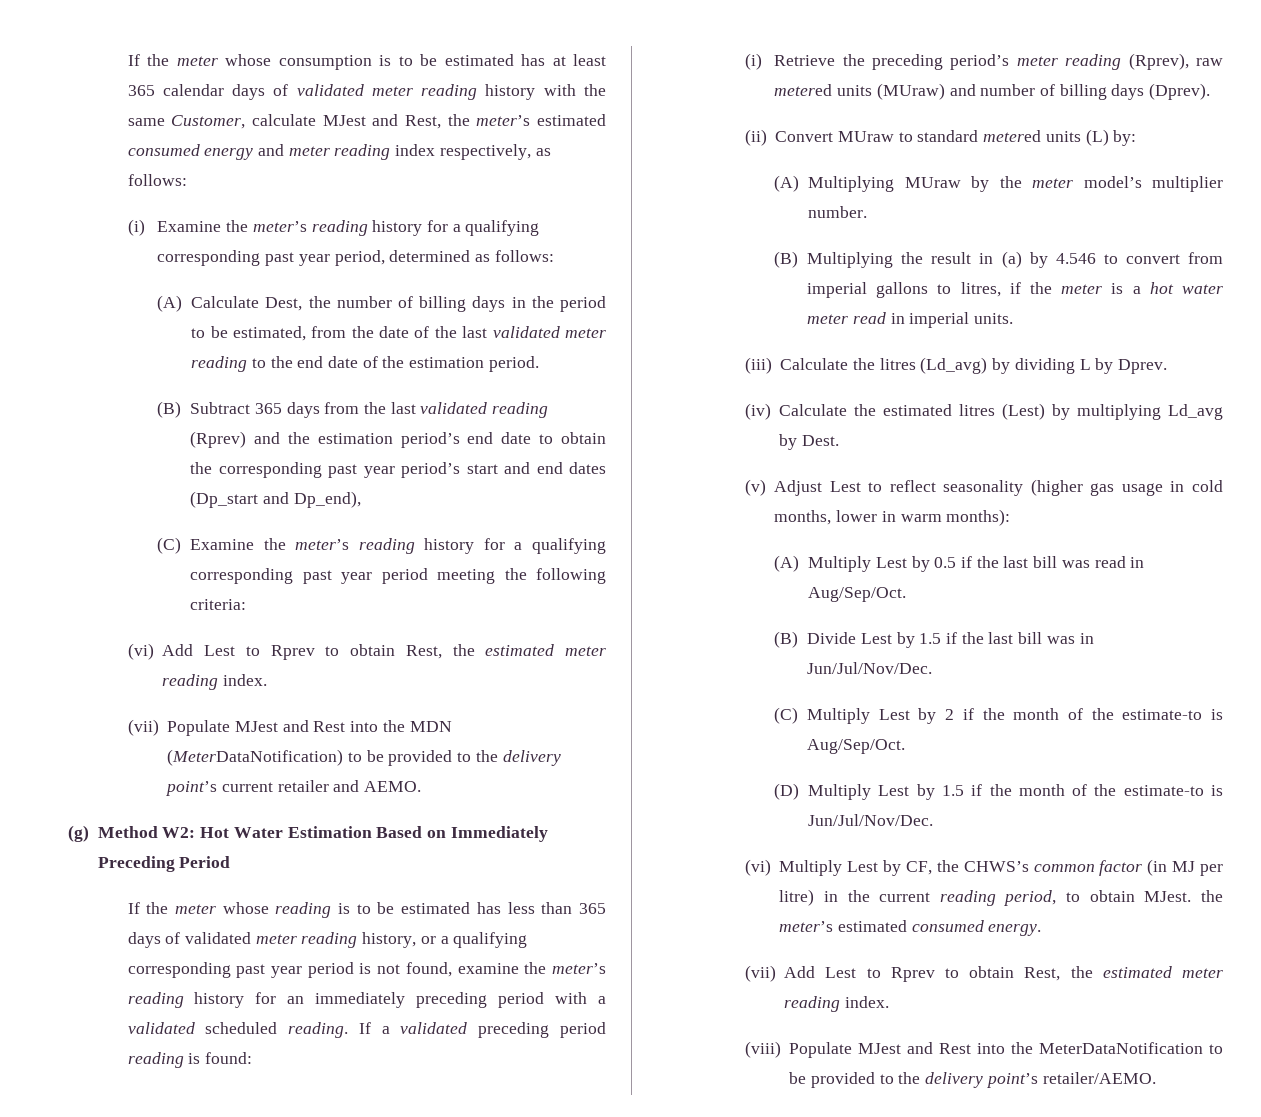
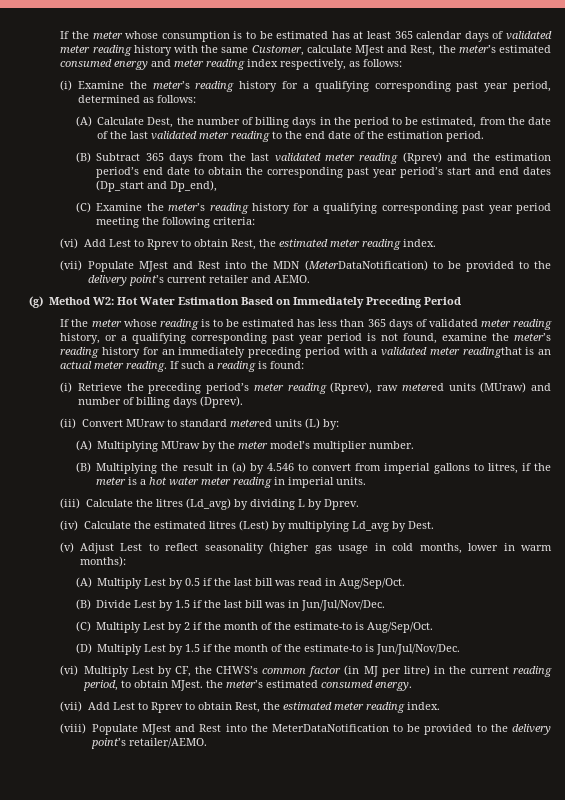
(488, 408) none -> [325,153,356,161] meter
[205,1022,607,1038] scheduled reading. If a validated preceding period -> [429,347,551,358] [60,361,215,372] meter readingthat is an actual meter reading. If such a
[852,312,886,324] read -> [233,477,273,488] reading

